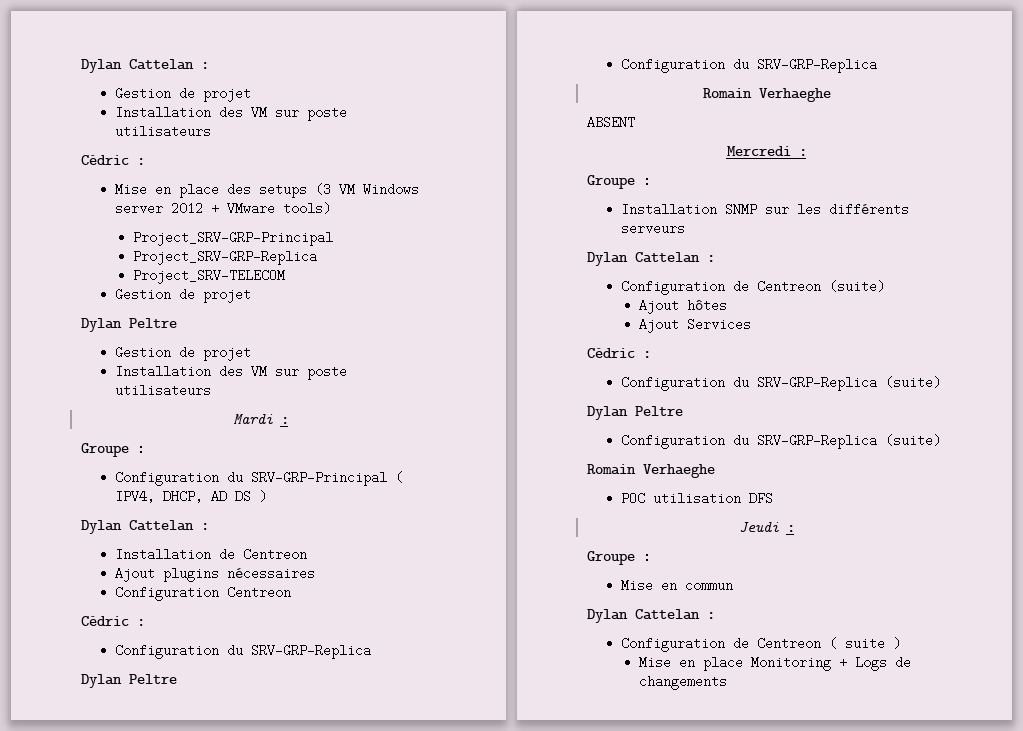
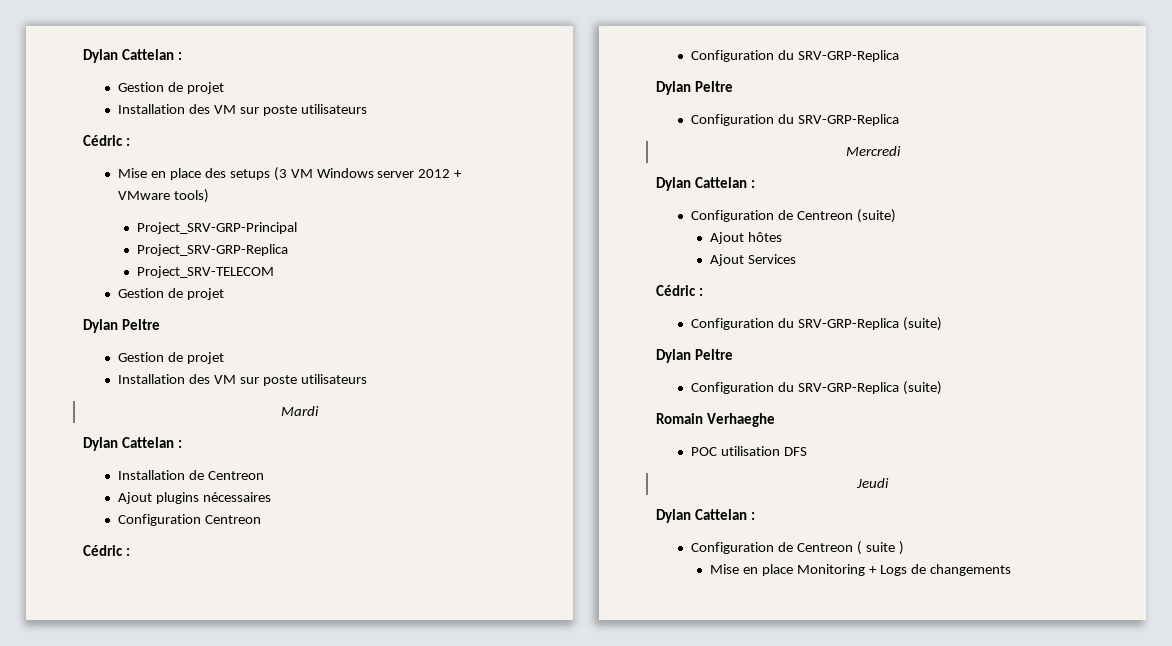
[280,417,289,424] [81,442,145,457] [115,471,404,486] [115,490,268,503] : // Groupe : // Configuration du SRV-GRP-Principal ( IPV4, DHCP, AD DS ) -> (319, 411) none
[702,88,831,102] [587,116,635,129] [726,146,807,156] [587,174,651,189] [621,203,910,216] [621,222,686,235] Romain Verhaeghe // ABSENT // Mercredi : // Groupe : // Installation SNMP sur les différents serveurs -> [845,146,901,156] Mercredi
[786,525,795,532] [587,550,651,565] [621,579,734,592] : // Groupe : // Mise en commun -> (889, 483) none

